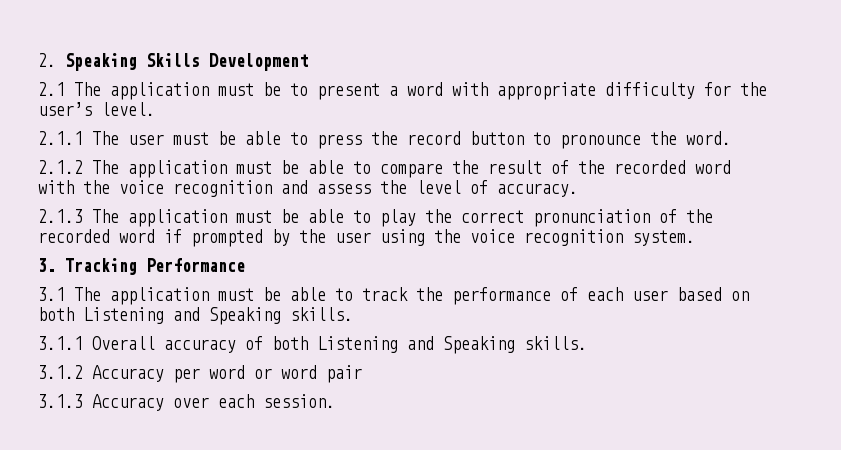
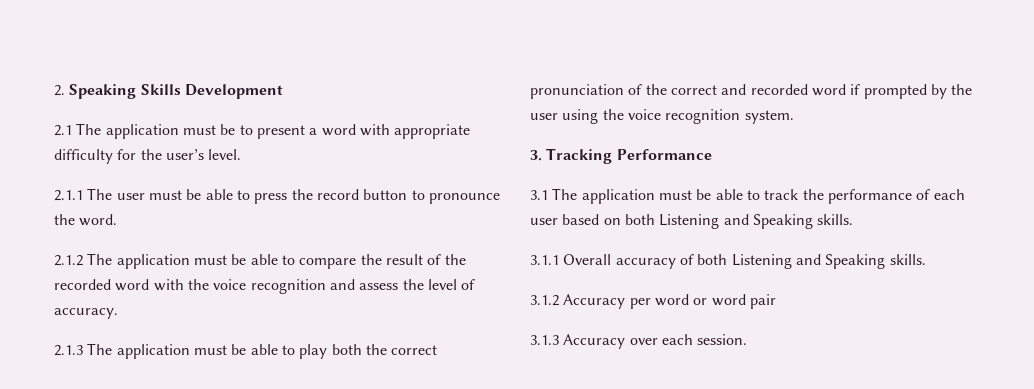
(416, 218) none -> [331,344,362,355] both
(713, 216) none -> [670,84,747,95] correct and

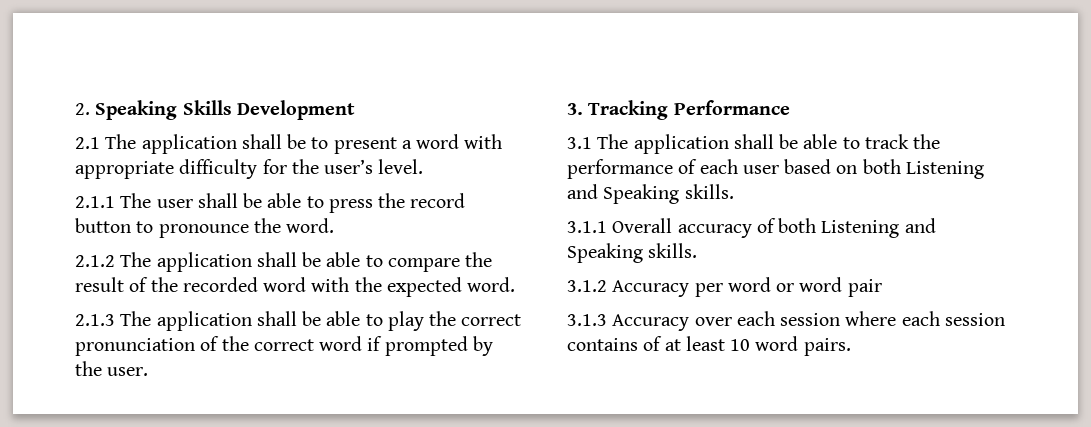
[182,125,216,135] must -> [241,134,282,149] shall
[148,190,182,200] must -> [197,193,238,208] shall
[193,255,227,265] must -> [256,252,297,267] shall
[213,279,476,294] [54,308,118,319] voice recognition and assess the level of accuracy. -> [386,277,516,297] expected word.
[193,345,227,355] must -> [256,311,297,326] shall
[331,344,362,355] both -> (424, 321) none
[721,84,808,95] and recorded -> (314, 345) none
[530,109,794,124] user using the voice recognition system. -> [107,367,149,376] user.
[658,190,692,200] must -> [733,134,774,149] shall
[697,334,748,345] session. -> [780,311,1005,326] [567,336,851,356] session where each session contains of at least 10 word pairs.

